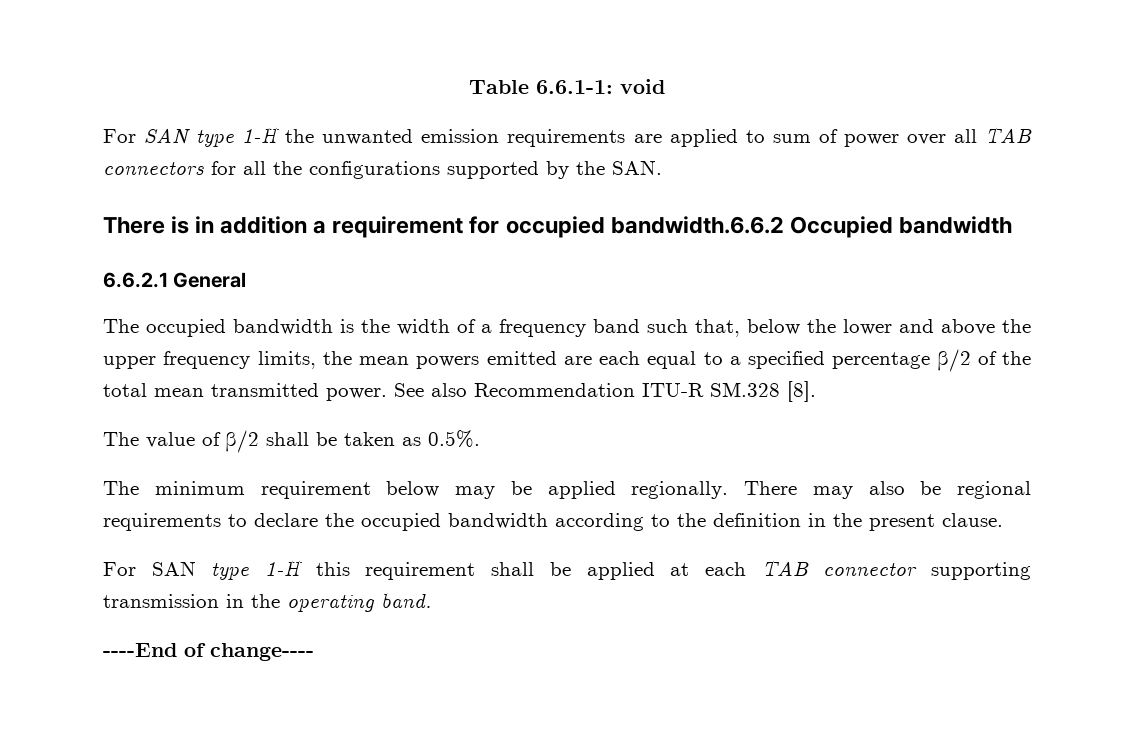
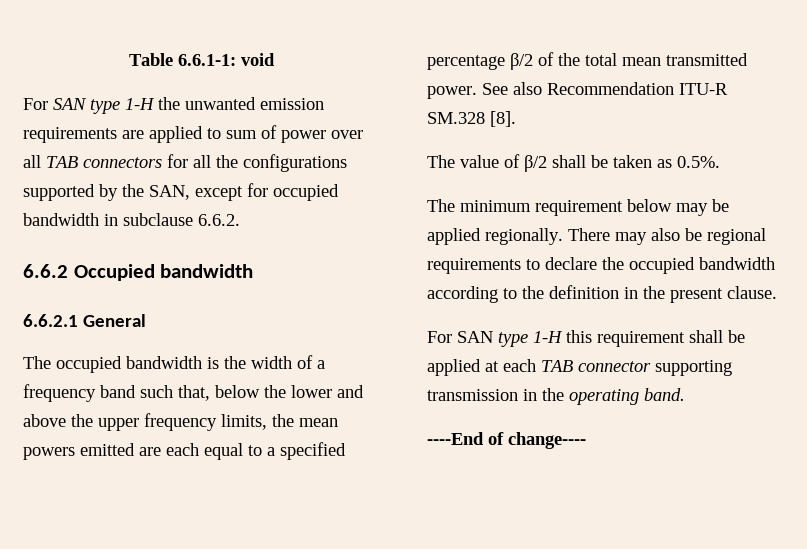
[612,160,662,175] [103,216,784,238] SAN. // There is in addition a requirement for occupied bandwidth.6.6.2 -> [149,183,339,201] [23,213,240,226] [23,264,68,278] SAN, except for occupied bandwidth in subclause 6.6.2. // 6.6.2

